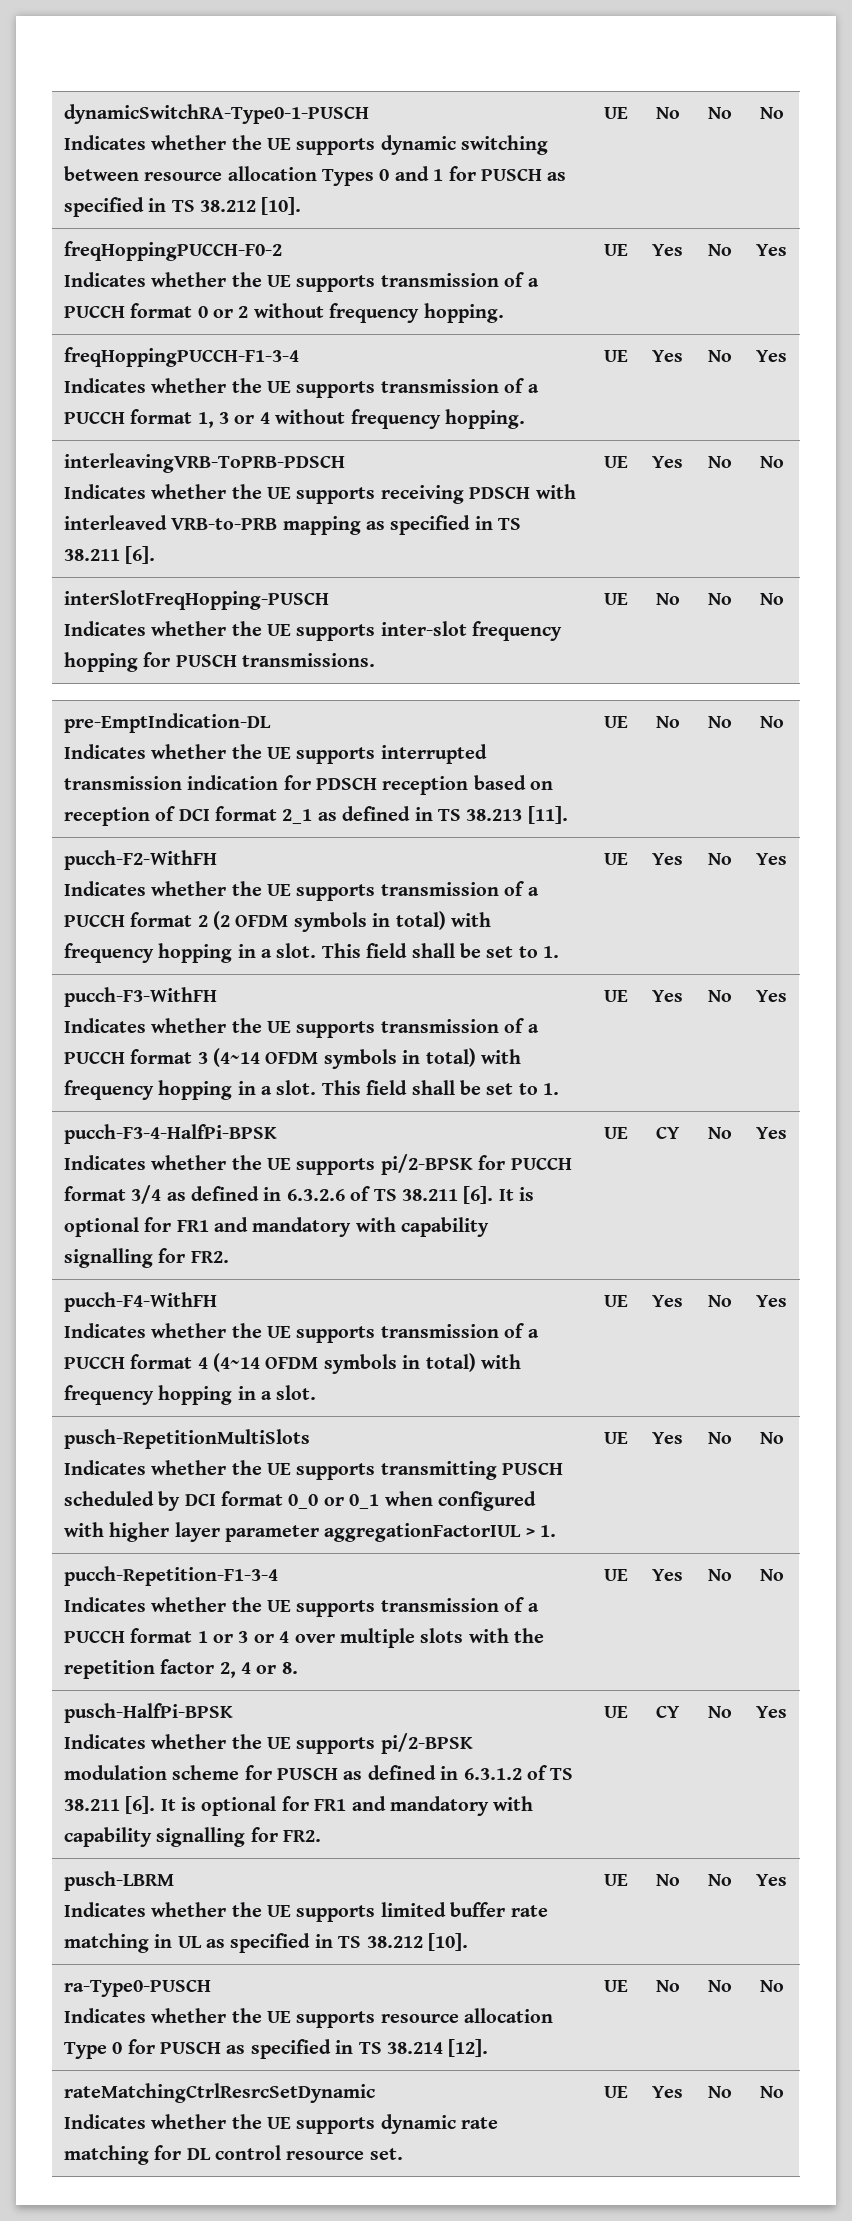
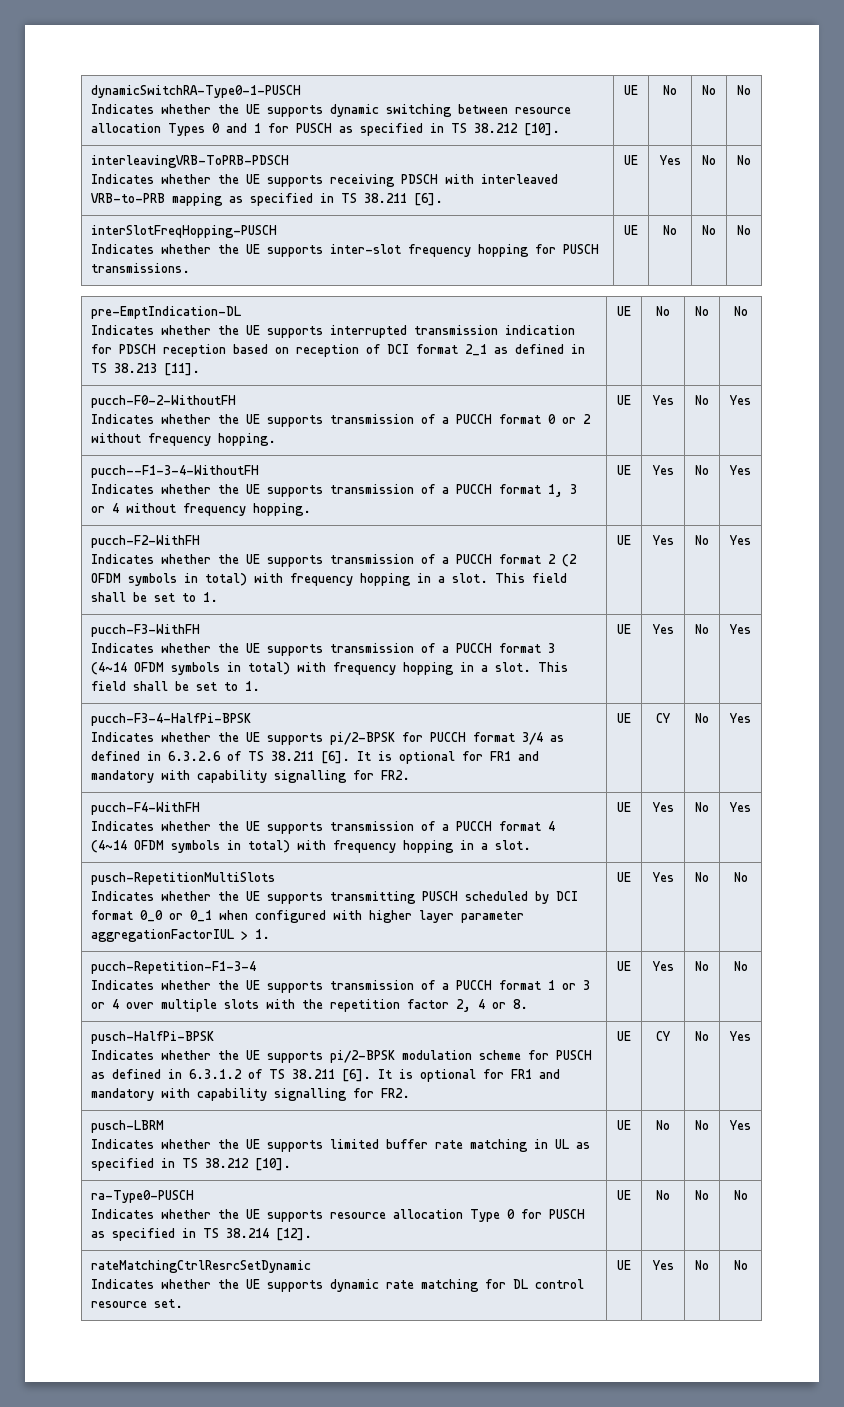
[63,241,282,261] [63,272,539,292] [63,303,504,323] [603,244,628,256] [652,244,683,256] [707,244,732,256] [756,244,787,256] [63,347,299,367] [63,378,539,398] [63,409,525,429] [603,350,628,362] [652,350,683,362] [707,350,732,362] [756,350,787,362] // freqHoppingPUCCH-F0-2 // Indicates whether the UE supports transmission of a PUCCH format 0 or 2 without frequency hopping. | UE | Yes | No | Yes // freqHoppingPUCCH-F1-3-4 // Indicates whether the UE supports transmission of a PUCCH format 1, 3 or 4 without frequency hopping. | UE | Yes | No | Yes -> (751, 90) none
(784, 722) none -> [91,395,237,408] [91,414,592,427] [91,433,277,446] [617,395,631,405] [651,395,674,405] [695,395,709,405] [729,395,751,405] [91,465,260,478] [91,484,578,497] [91,503,312,516] [617,465,631,475] [651,465,674,475] [695,465,709,475] [729,465,751,475] // pucch-F0-2-WithoutFH // Indicates whether the UE supports transmission of a PUCCH format 0 or 2 without frequency hopping. | UE | Yes | No | Yes // pucch--F1-3-4-WithoutFH // Indicates whether the UE supports transmission of a PUCCH format 1, 3 or 4 without frequency hopping. | UE | Yes | No | Yes

